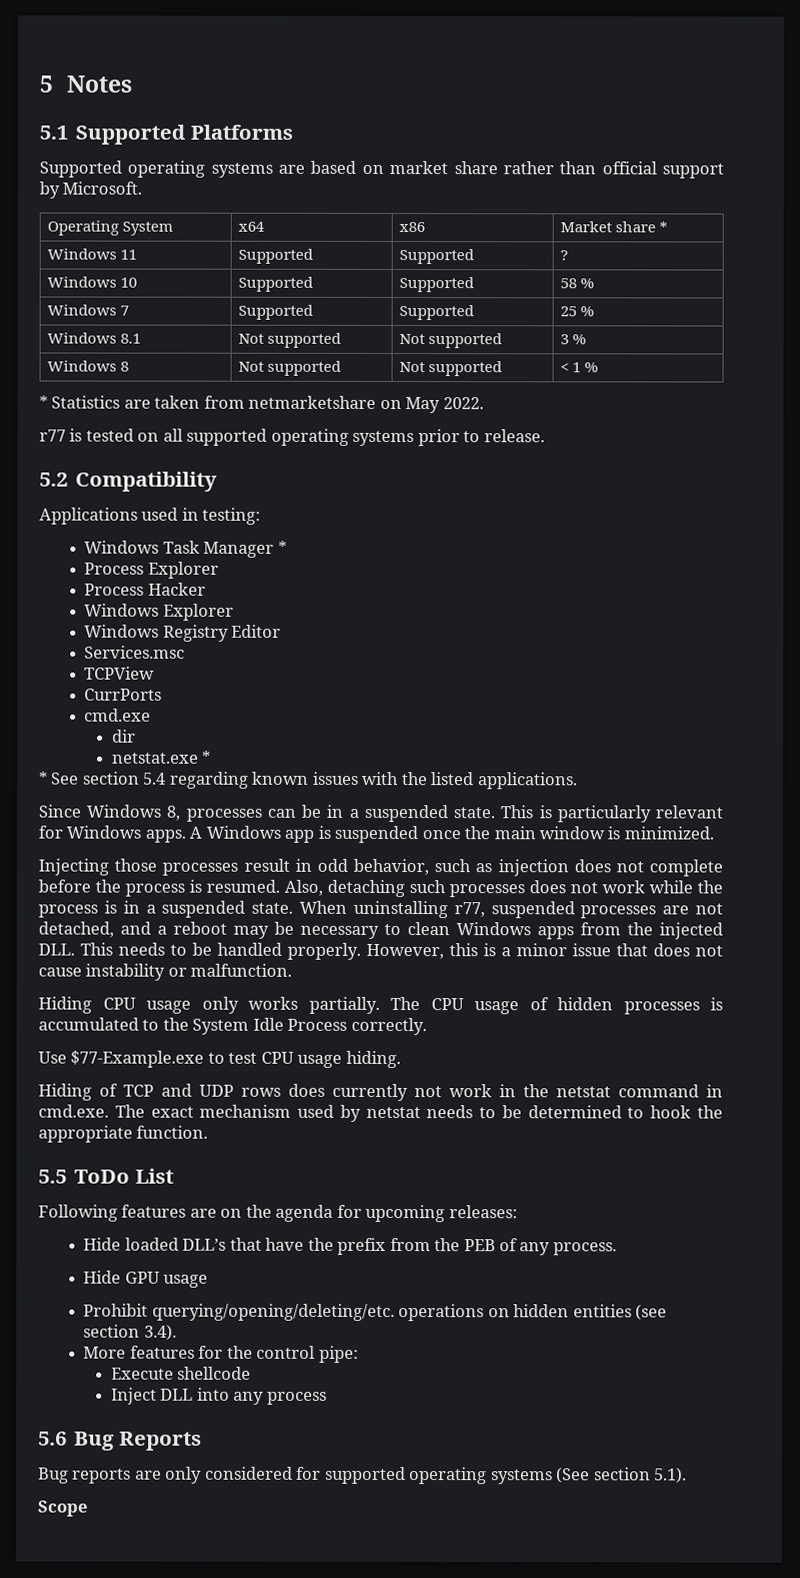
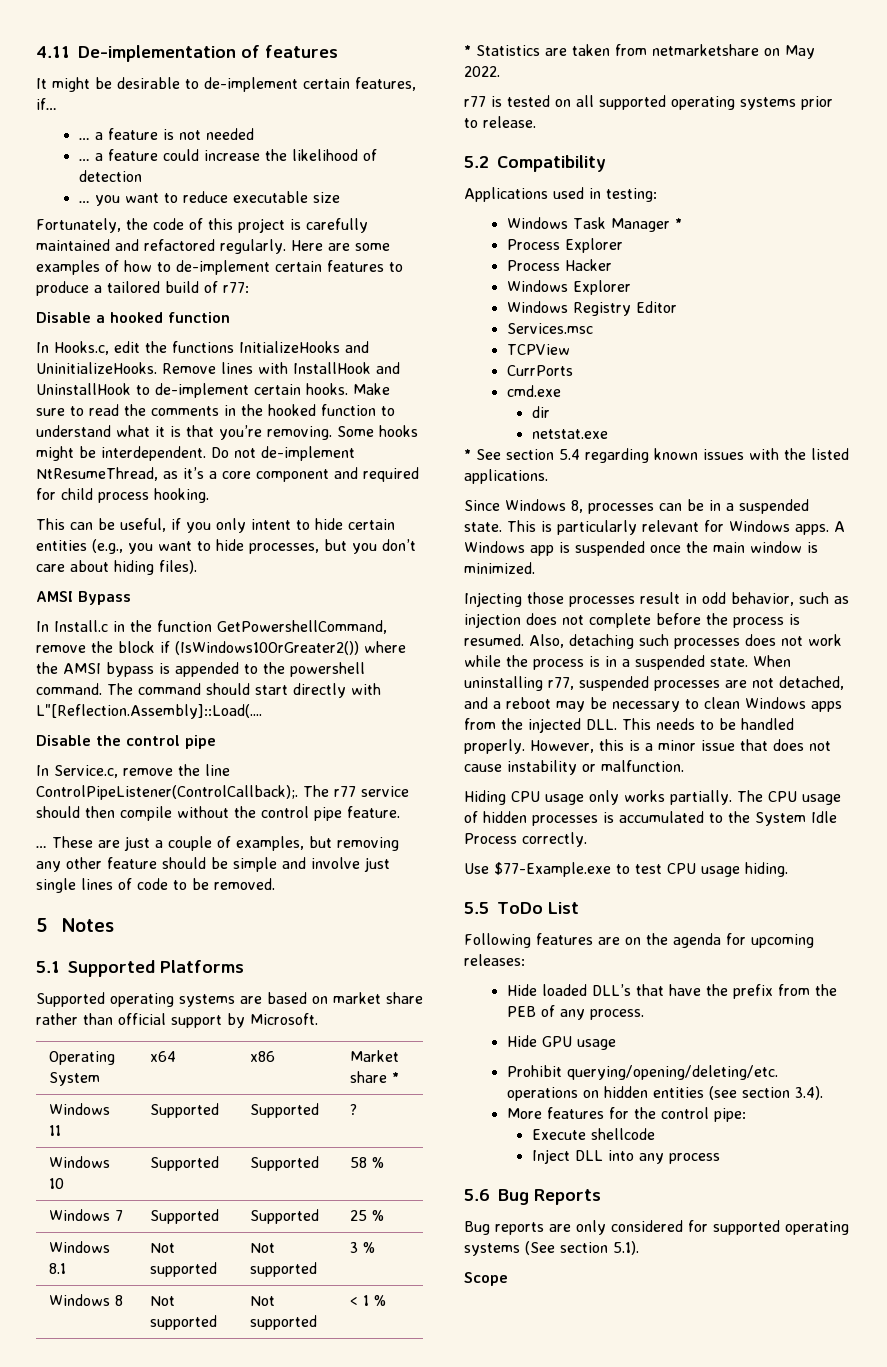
(39, 84) none -> [36,45,338,62] [36,77,416,92] [36,98,57,110] [78,128,254,140] [78,149,377,161] [78,170,142,182] [78,191,340,206] [36,218,368,233] [36,239,390,254] [36,260,403,275] [36,281,249,296] [36,312,230,323] [36,341,369,355] [36,362,400,374] [36,383,390,398] [36,404,395,416] [36,425,418,440] [36,446,355,461] [36,467,419,482] [36,488,209,503] [36,518,395,533] [36,539,416,554] [36,560,197,575] [36,591,131,605] [36,620,387,634] [36,641,406,655] [36,662,365,677] [36,683,381,698] [36,704,262,719] [36,735,216,749] [36,764,230,778] [36,785,409,800] [36,806,400,821] [36,836,399,851] [36,857,390,872] [36,878,275,893] 4.11 De-implementation of features // It might be desirable to de-implement certain features, if… // … a feature is not needed // … a feature could increase the likelihood of detection // … you want to reduce executable size // Fortunately, the code of this project is carefully maintained and refactored regularly. Here are some examples of how to de-implement certain features to produce a tailored build of r77: // Disable a hooked function // In Hooks.c, edit the functions InitializeHooks and UninitializeHooks. Remove lines with InstallHook and UninstallHook to de-implement certain hooks. Make sure to read the comments in the hooked function to understand what it is that you’re removing. Some hooks might be interdependent. Do not de-implement NtResumeThread, as it’s a core component and required for child process hooking. // This can be useful, if you only intent to hide certain entities (e.g., you want to hide processes, but you don’t care about hiding files). // AMSI Bypass // In Install.c in the function GetPowershellCommand, remove the block if (IsWindows10OrGreater2()) where the AMSI bypass is appended to the powershell command. The command should start directly with L"[Reflection.Assembly]::Load(.... // Disable the control pipe // In Service.c, remove the line ControlPipeListener(ControlCallback);. The r77 service should then compile without the control pipe feature. // … These are just a couple of examples, but removing any other feature should be simple and involve just single lines of code to be removed. //
[202,750,212,764] * -> (608, 434) none
[38,1083,723,1102] [38,1104,723,1122] [38,1125,209,1143] // Hiding of TCP and UDP rows does currently not work in the netstat command in cmd.exe. The exact mechanism used by netstat needs to be determined to hook the appropriate function. -> (788, 869) none

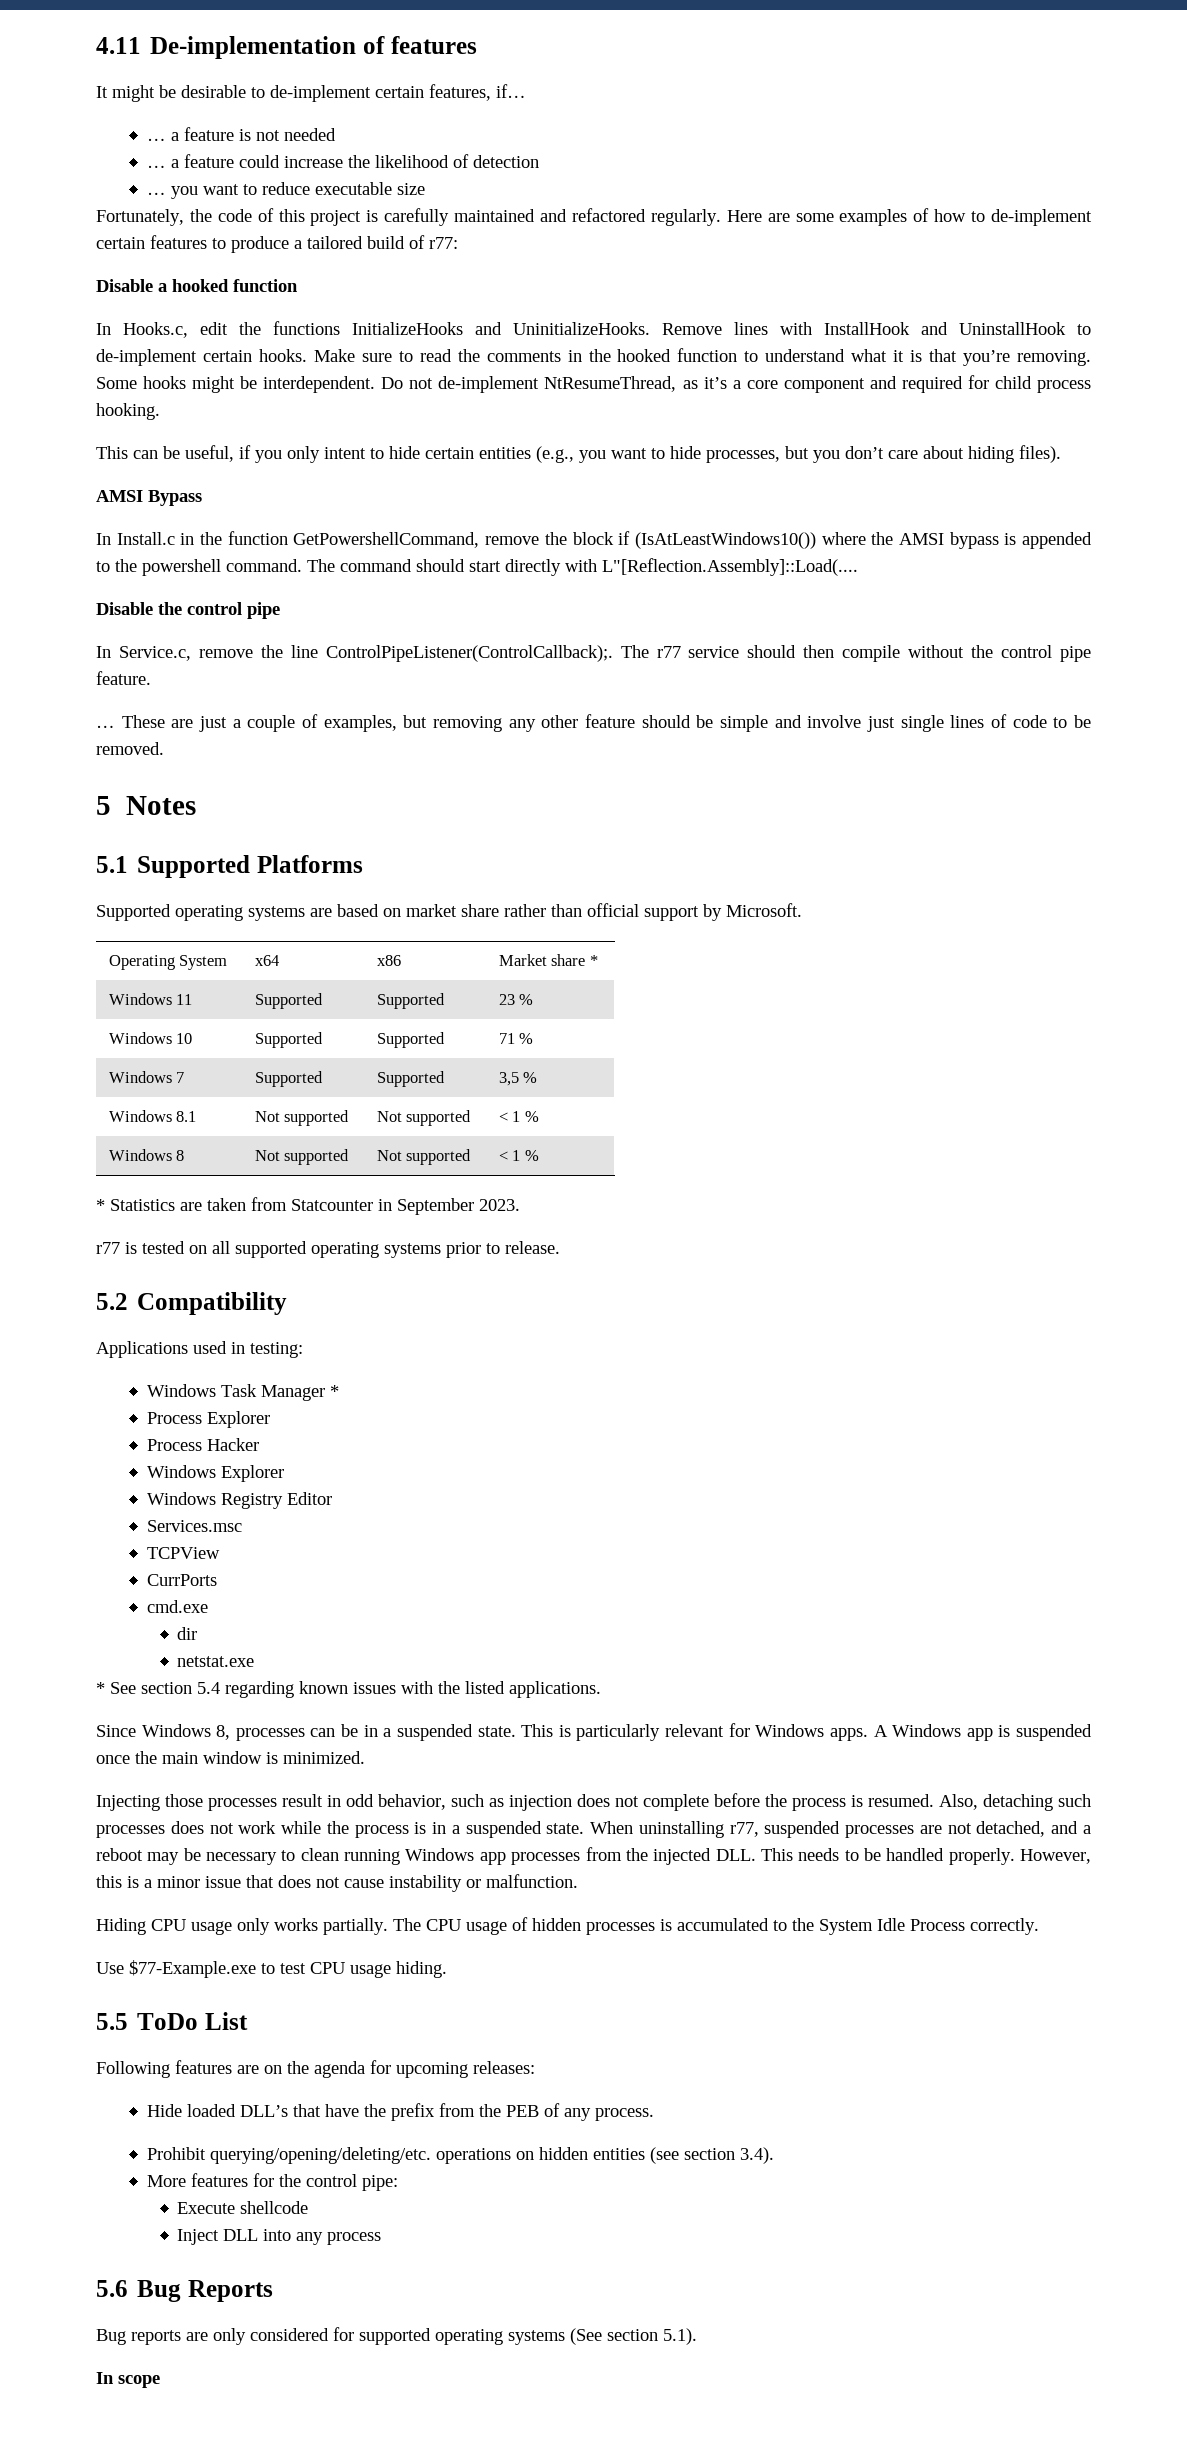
[175,641,359,655] (IsWindows10OrGreater2()) -> [634,532,816,549] (IsAtLeastWindows10())
[349,1104,357,1115] ? -> [498,994,534,1005] 23 %
[349,1157,367,1168] 58 -> [498,1033,515,1044] 71
[349,1210,367,1221] 25 -> [498,1072,519,1086] 3,5
[349,1242,358,1253] 3 -> [498,1111,521,1122] < 1
[652,44,815,59] [464,66,500,77] netmarketshare on May 2022. -> [291,1198,520,1215] Statcounter in September 2023.
[745,697,842,712] Windows apps -> [344,1848,581,1865] running Windows app processes
[506,1035,616,1050] // Hide GPU usage -> (654, 2114) none
[464,1272,508,1286] Scope -> [96,2372,160,2388] In scope

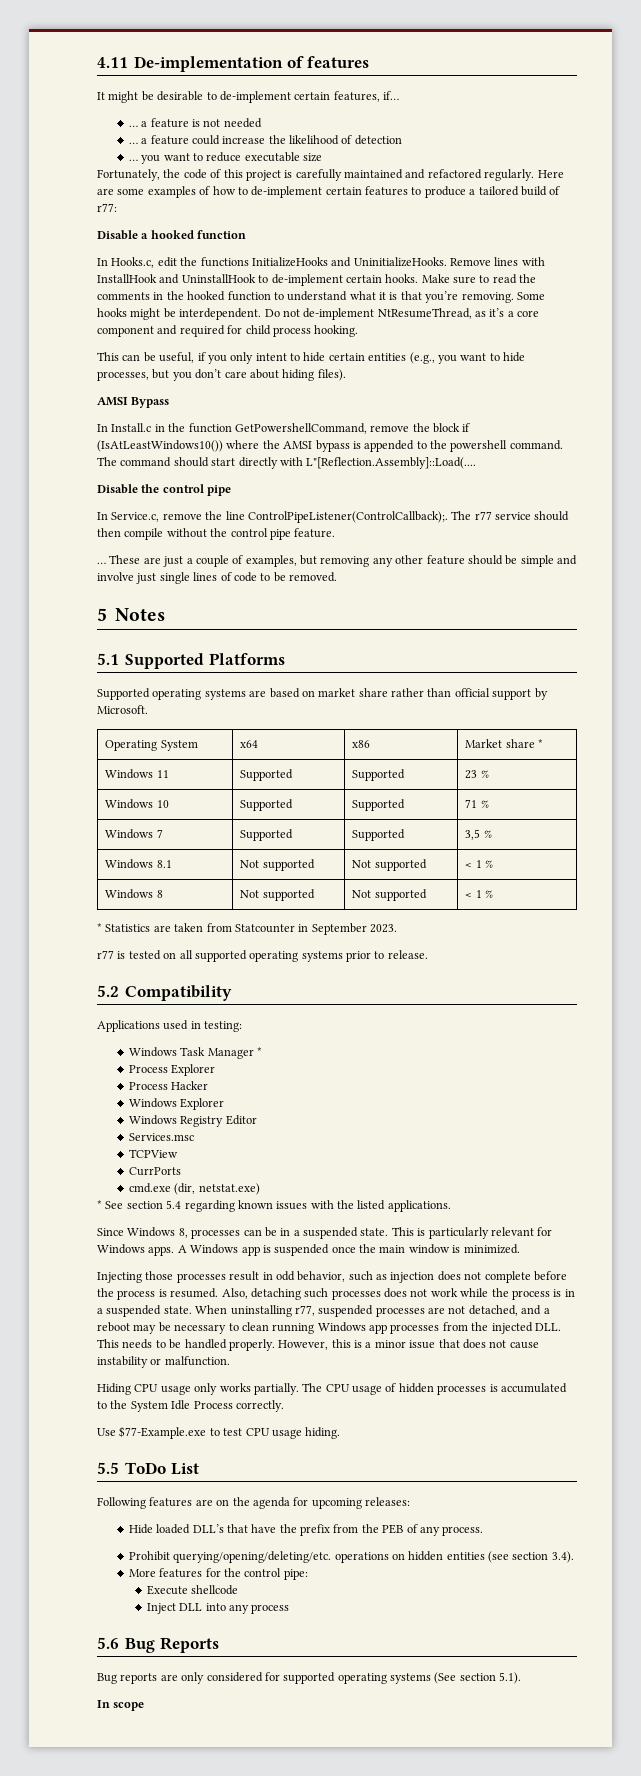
[177,1627,198,1640] [177,1656,255,1667] // dir // netstat.exe -> [174,1183,260,1195] (dir, netstat.exe)

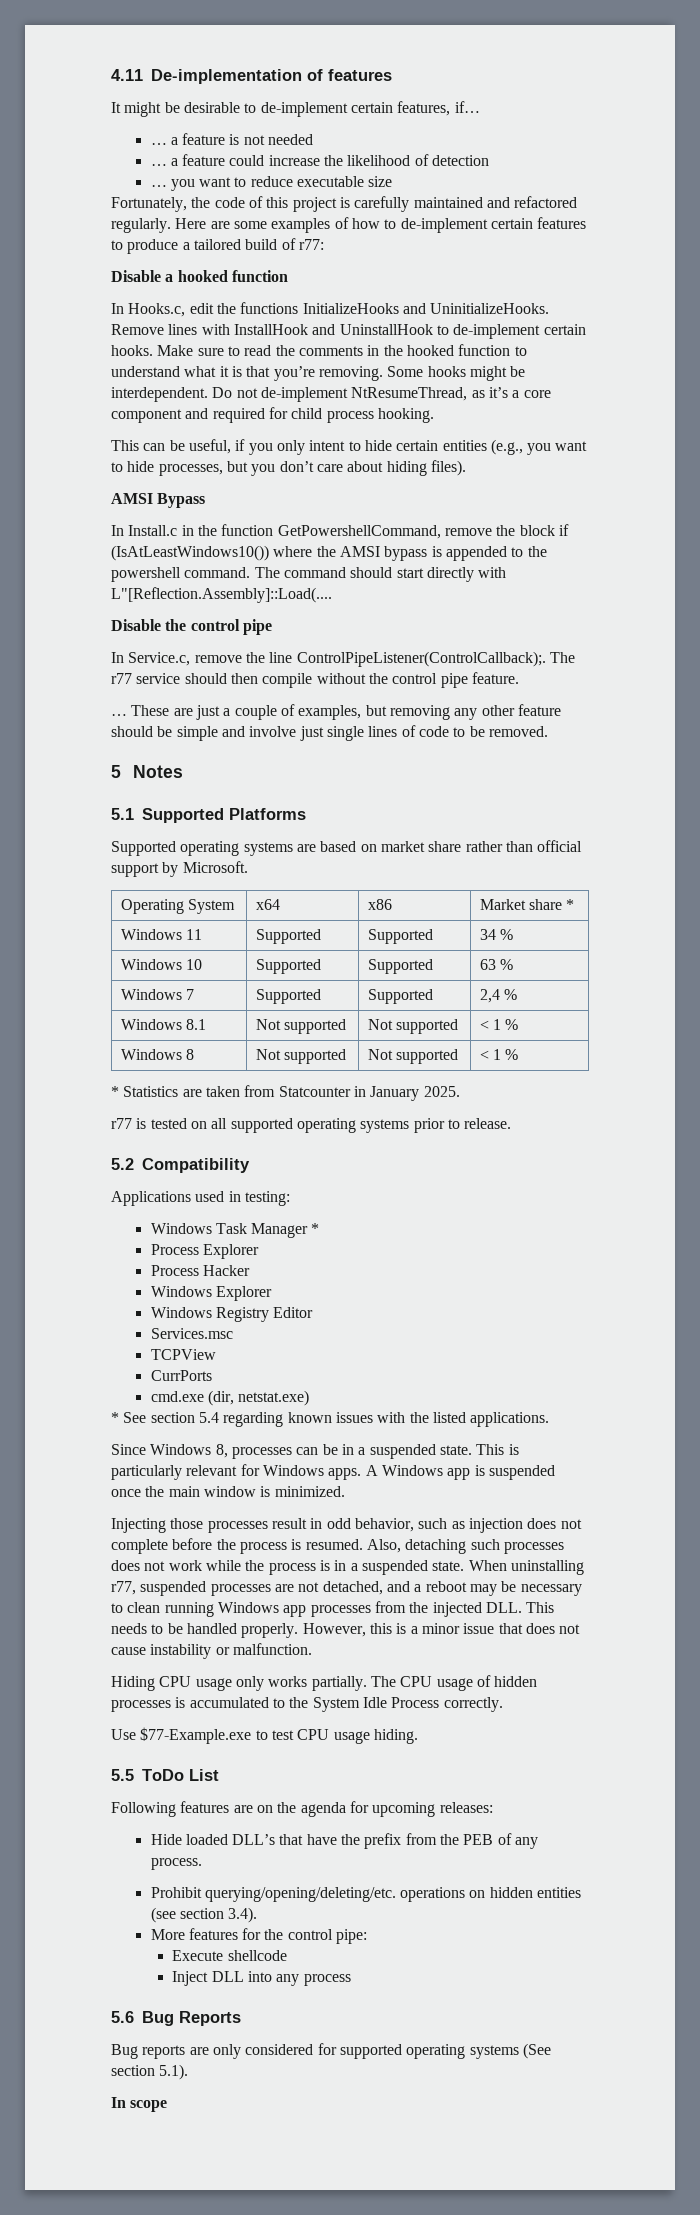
[465,770,478,779] 23 -> [479,929,496,940] 34
[465,799,478,808] 71 -> [479,959,496,970] 63
[465,829,481,840] 3,5 -> [479,989,500,1003] 2,4
[311,923,397,935] September 2023. -> [370,1086,460,1101] January 2025.

